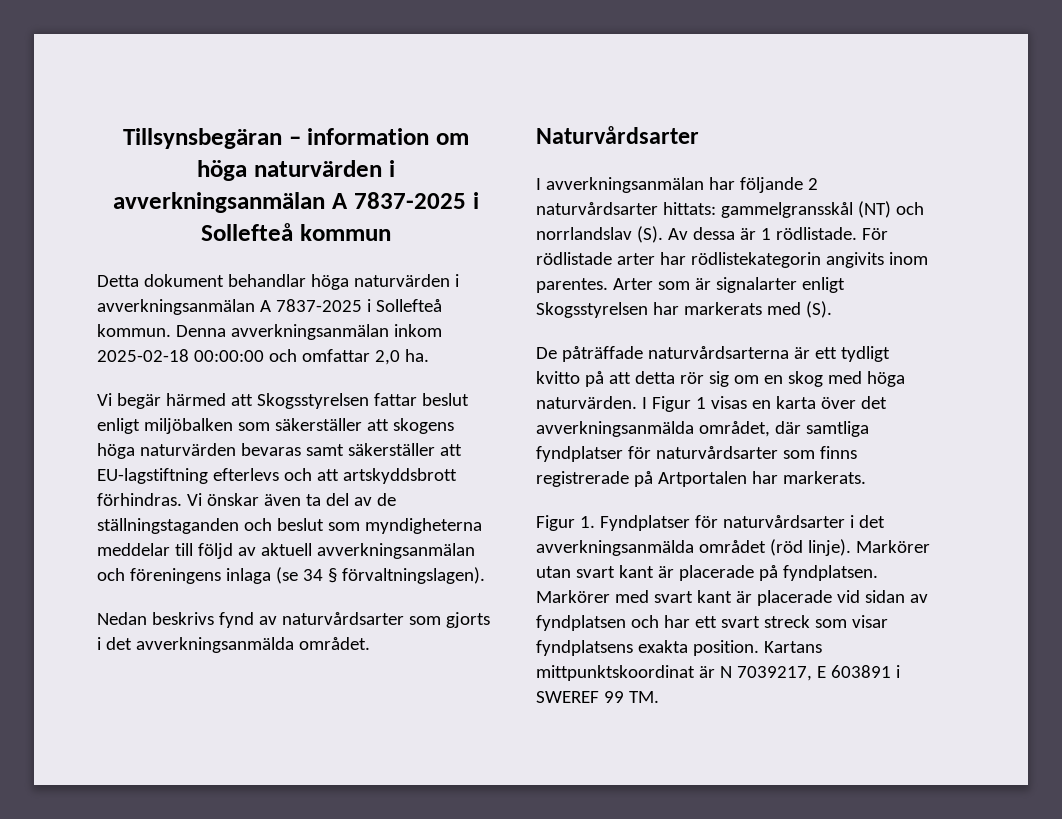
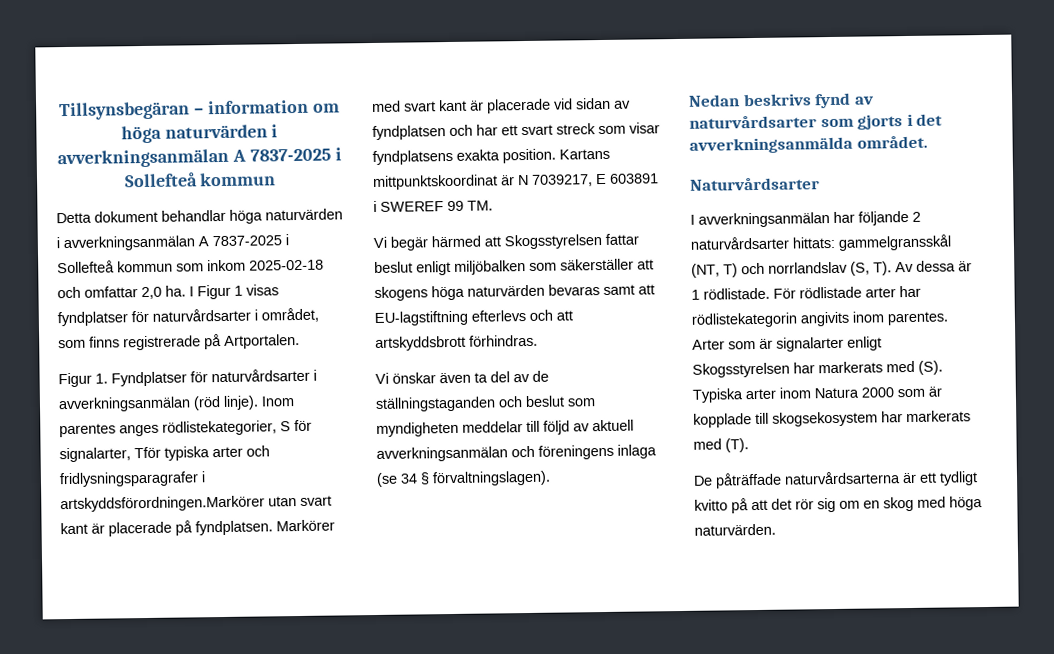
[97,324,389,340] kommun. Denna avverkningsanmälan -> [117,260,204,273] kommun som
[193,350,264,362] 00:00:00 -> (324, 265) none
[97,393,469,409] [97,418,454,434] [97,443,462,459] [97,468,457,484] [97,493,396,506] [97,518,482,534] [97,543,475,559] [97,567,485,584] [97,612,490,628] [97,637,370,653] [536,126,699,144] [536,177,818,193] [536,201,924,218] [536,226,888,243] [536,252,928,268] [536,277,845,293] [536,301,832,318] [536,346,890,362] [536,371,905,387] [536,396,887,412] [536,421,869,437] // Vi begär härmed att Skogsstyrelsen fattar beslut enligt miljöbalken som säkerställer att skogens höga naturvärden bevaras samt säkerställer att EU-lagstiftning efterlevs och att artskyddsbrott förhindras. Vi önskar även ta del av de ställningstaganden och beslut som myndigheterna meddelar till följd av aktuell avverkningsanmälan och föreningens inlaga (se 34 § förvaltningslagen). // Nedan beskrivs fynd av naturvårdsarter som gjorts i det avverkningsanmälda området. // Naturvårdsarter // I avverkningsanmälan har följande 2 naturvårdsarter hittats: gammelgransskål (NT) och norrlandslav (S). Av dessa är 1 rödlistade. För rödlistade arter har rödlistekategorin angivits inom parentes. Arter som är signalarter enligt Skogsstyrelsen har markerats med (S). // De påträffade naturvårdsarterna är ett tydligt kvitto på att detta rör sig om en skog med höga naturvärden. I Figur 1 visas en karta över det avverkningsanmälda området, där samtliga -> [189,284,279,300] I Figur 1 visas
(778, 452) none -> [254,307,319,323] i området,
[657,471,866,487] Artportalen har markerats. -> [224,333,300,349] Artportalen.
[858,515,885,528] [536,539,930,556] det avverkningsanmälda området (röd linje). Markörer -> [58,395,295,413] [59,419,312,438] [59,445,270,463] [59,471,206,488] [60,495,265,513] avverkningsanmälan (röd linje). Inom parentes anges rödlistekategorier, S för signalarter, Tför typiska arter och fridlysningsparagrafer i artskyddsförordningen.Markörer
(659, 697) none -> [373,233,639,251] [374,258,654,276] [374,284,655,301] [374,309,573,326] [375,334,538,351] [375,370,549,384] [375,395,596,412] [376,419,634,437] [376,444,657,462] [376,470,551,487] [688,92,874,109] [689,113,944,130] [689,135,928,154] [690,177,820,191] [690,210,921,228] [690,234,952,251] [691,260,972,278] [691,285,921,300] [691,311,949,328] [692,336,882,352] [692,360,943,378] [692,386,942,403] [693,410,971,428] [693,438,749,453] [693,471,978,489] [694,496,983,514] [694,523,776,536] // Vi begär härmed att Skogsstyrelsen fattar beslut enligt miljöbalken som säkerställer att skogens höga naturvärden bevaras samt att EU-lagstiftning efterlevs och att artskyddsbrott förhindras. // Vi önskar även ta del av de ställningstaganden och beslut som myndigheten meddelar till följd av aktuell avverkningsanmälan och föreningens inlaga (se 34 § förvaltningslagen). // Nedan beskrivs fynd av naturvårdsarter som gjorts i det avverkningsanmälda området. // Naturvårdsarter // I avverkningsanmälan har följande 2 naturvårdsarter hittats: gammelgransskål (NT, T) och norrlandslav (S, T). Av dessa är 1 rödlistade. För rödlistade arter har rödlistekategorin angivits inom parentes. Arter som är signalarter enligt Skogsstyrelsen har markerats med (S). Typiska arter inom Natura 2000 som är kopplade till skogsekosystem har markerats med (T). // De påträffade naturvårdsarterna är ett tydligt kvitto på att det rör sig om en skog med höga naturvärden.

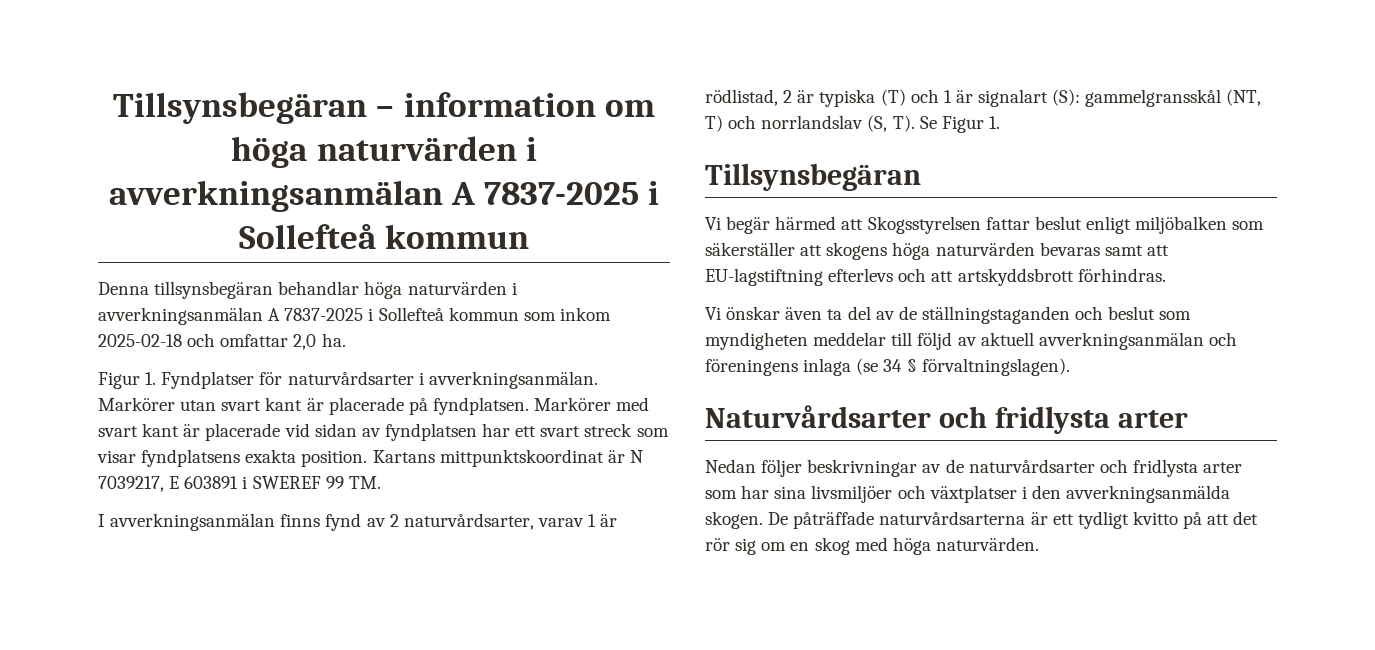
[56,210,158,224] Detta dokument -> [98,281,274,299] Denna tillsynsbegäran
[189,284,279,300] [57,307,319,327] [58,333,300,351] I Figur 1 visas fyndplatser för naturvårdsarter i området, som finns registrerade på Artportalen. -> (346, 340) none
[58,395,295,413] [59,419,312,438] [59,445,270,463] [59,471,206,488] [60,495,265,513] avverkningsanmälan (röd linje). Inom parentes anges rödlistekategorier, S för signalarter, Tför typiska arter och fridlysningsparagrafer i artskyddsförordningen.Markörer -> [428,371,598,389] [98,397,175,411] avverkningsanmälan. Markörer
[449,124,473,136] och -> (477, 432) none
(493, 205) none -> [98,513,618,531] [705,89,1262,107] [705,115,1000,133] [705,163,921,191] // I avverkningsanmälan finns fynd av 2 naturvårdsarter, varav 1 är rödlistad, 2 är typiska (T) och 1 är signalart (S): gammelgransskål (NT, T) och norrlandslav (S, T). Se Figur 1. // Tillsynsbegäran
[688,92,874,109] [689,113,944,130] [689,135,928,154] [690,177,820,191] [690,210,921,228] [690,234,952,251] [691,260,972,278] [691,285,921,300] [691,311,949,328] [692,336,882,352] [692,360,943,378] [692,386,942,403] [693,410,971,428] [693,438,749,453] Nedan beskrivs fynd av naturvårdsarter som gjorts i det avverkningsanmälda området. // Naturvårdsarter // I avverkningsanmälan har följande 2 naturvårdsarter hittats: gammelgransskål (NT, T) och norrlandslav (S, T). Av dessa är 1 rödlistade. För rödlistade arter har rödlistekategorin angivits inom parentes. Arter som är signalarter enligt Skogsstyrelsen har markerats med (S). Typiska arter inom Natura 2000 som är kopplade till skogsekosystem har markerats med (T). // -> [705,405,1188,434] [705,459,1243,477] [705,485,1231,503] [705,511,763,529] Naturvårdsarter och fridlysta arter // Nedan följer beskrivningar av de naturvårdsarter och fridlysta arter som har sina livsmiljöer och växtplatser i den avverkningsanmälda skogen.

